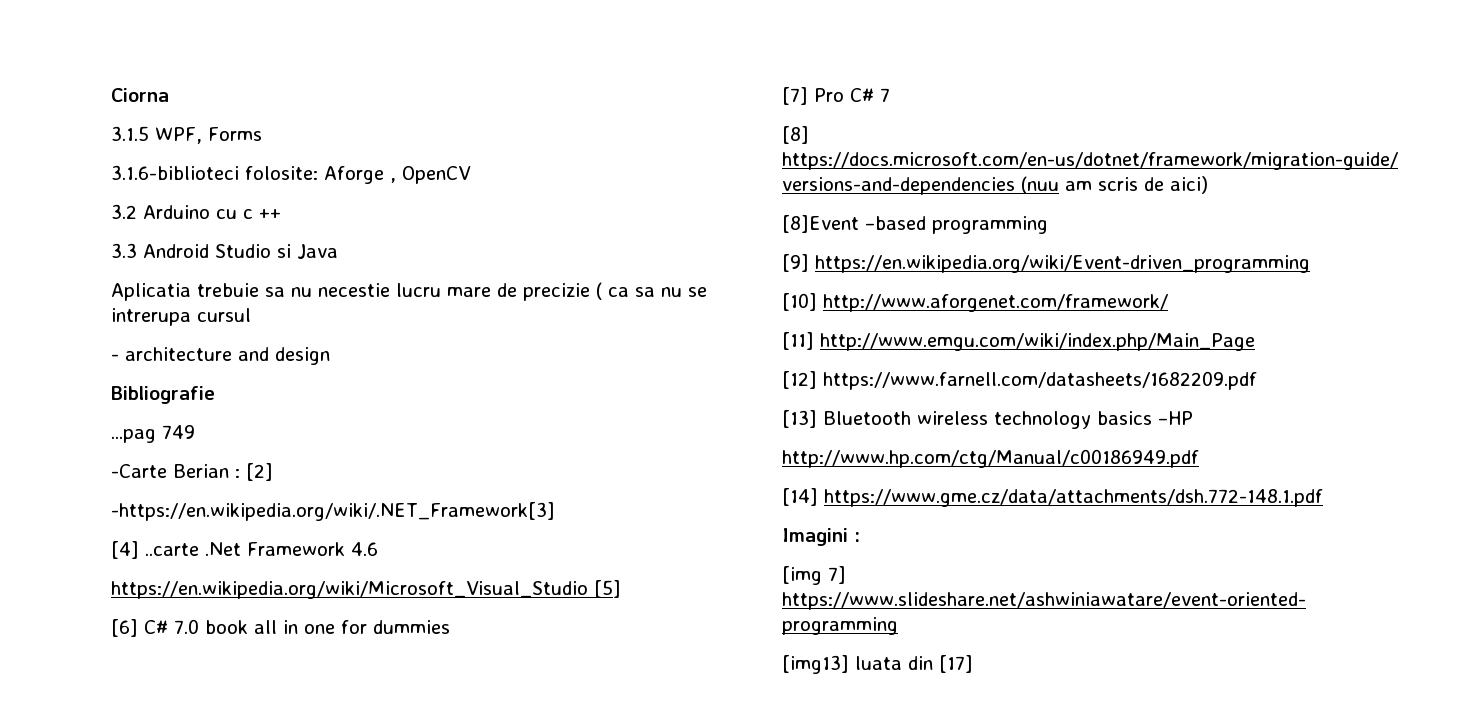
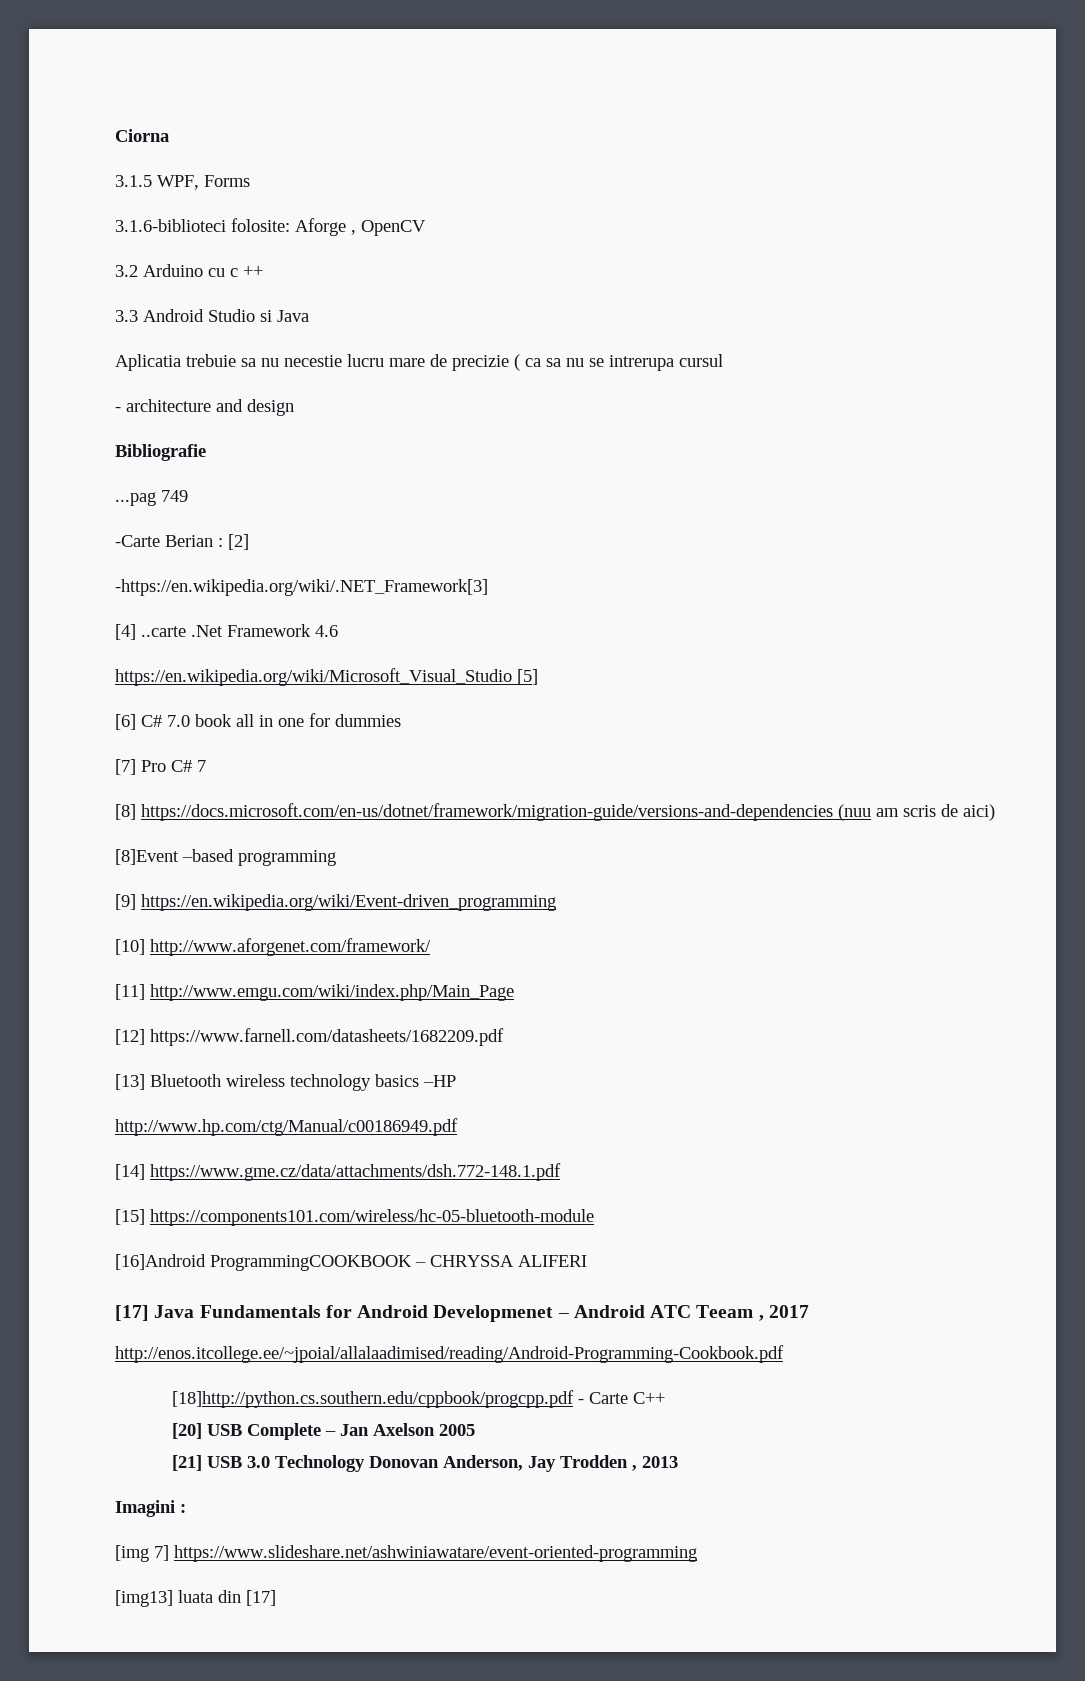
(1323, 498) none -> [115,1209,594,1226] [115,1254,587,1271] [115,1305,809,1322] [115,1345,784,1363] [171,1390,665,1408] [171,1423,475,1440] [171,1455,678,1472] // [15] https://components101.com/wireless/hc-05-bluetooth-module // [16]Android ProgrammingCOOKBOOK – CHRYSSA ALIFERI // [17] Java Fundamentals for Android Developmenet – Android ATC Teeam , 2017 // http://enos.itcollege.ee/~jpoial/allalaadimised/reading/Android-Programming-Cookbook.pdf // [18]http://python.cs.southern.edu/cppbook/progcpp.pdf - Carte C++ // [20] USB Complete – Jan Axelson 2005 // [21] USB 3.0 Technology Donovan Anderson, Jay Trodden , 2013

